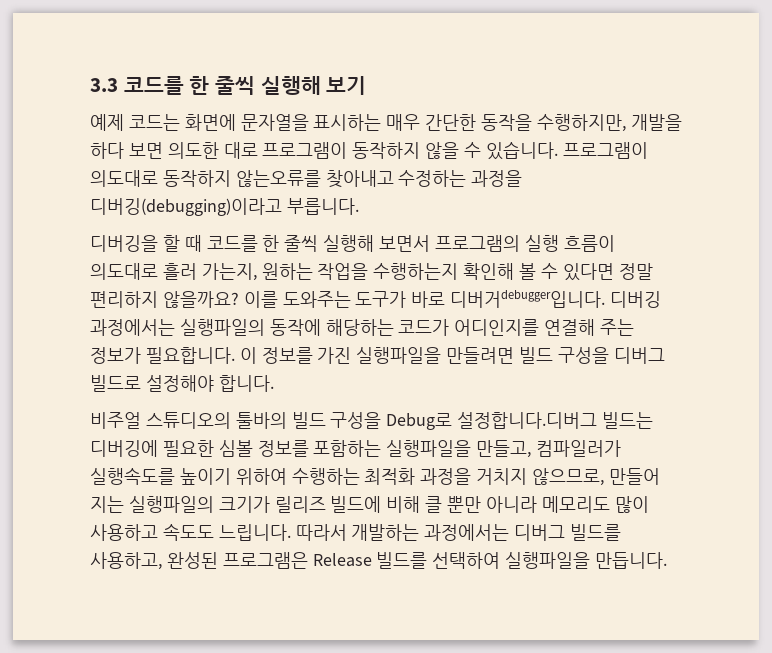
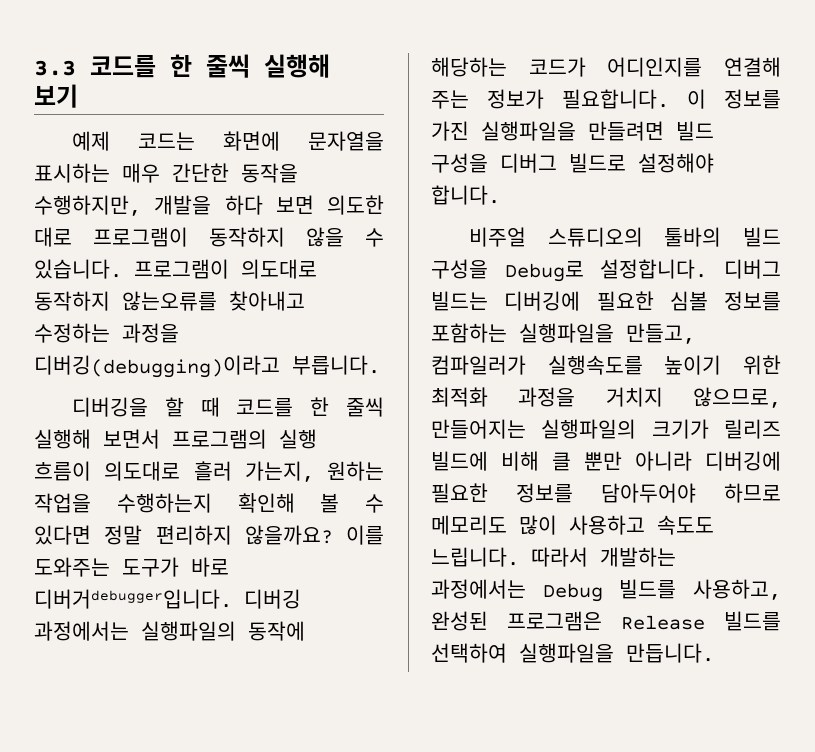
[457,412,598,429] 설정합니다.디버그 -> [600,259,781,279] 설정합니다. 디버그
[235,468,360,485] 위하여 수행하는 -> [743,355,781,375] 위한
[608,468,660,485] [90,496,124,513] 만들어 지는 -> [431,419,526,439] 만들어지는
(537, 504) none -> [705,451,781,471] [431,483,781,503] 디버깅에 필요한 정보를 담아두어야 하므로
[514,524,566,541] 디버그 -> [542,583,603,602] Debug

